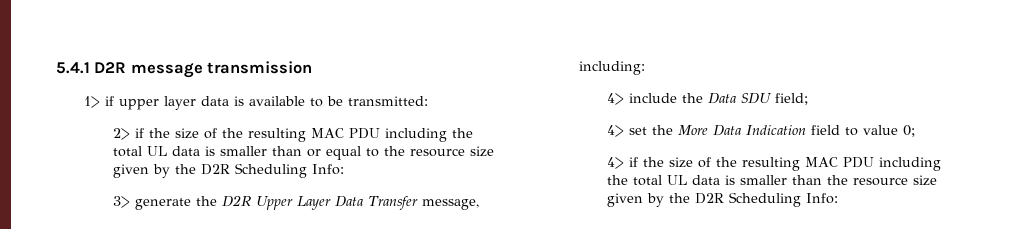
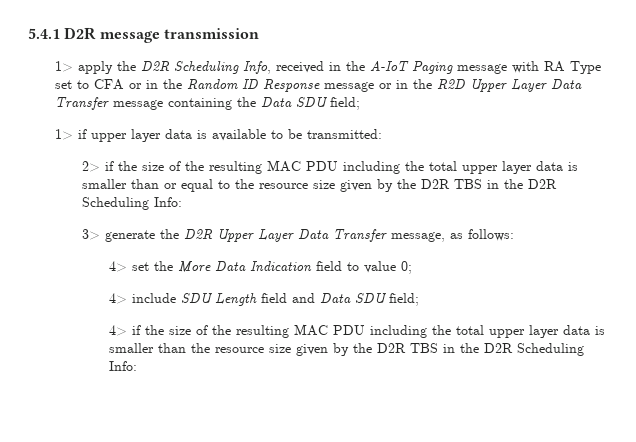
(313, 67) none -> [55,61,602,74] [55,79,583,92] [55,97,361,110] // 1> apply the D2R Scheduling Info, received in the A-IoT Paging message with RA Type set to CFA or in the Random ID Response message or in the R2D Upper Layer Data Transfer message containing the Data SDU field;
[146,146,167,156] UL -> [462,161,533,174] upper layer
(230, 169) none -> [454,179,558,189] TBS in the D2R
[578,61,645,75] [607,93,809,105] including: // 4> include the Data SDU field; -> [450,229,515,241] as follows:
(916, 131) none -> [109,293,420,306] // 4> include SDU Length field and Data SDU field;
[667,175,688,185] UL -> [489,325,560,338] upper layer
(725, 198) none -> [410,343,514,353] TBS in the D2R

